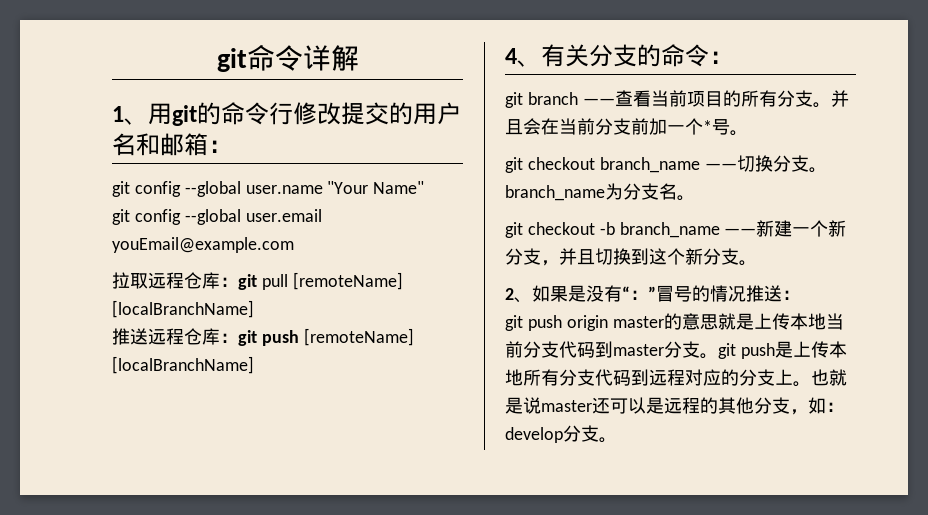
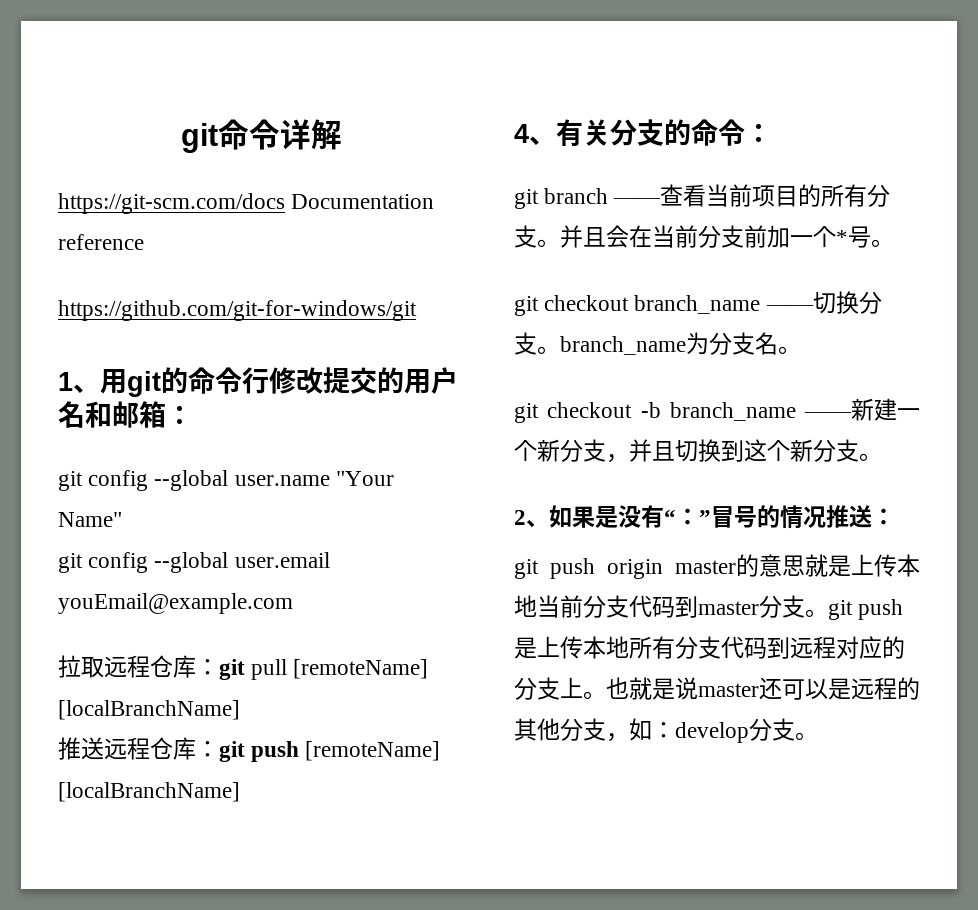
(359, 58) none -> [58,193,435,214] [58,234,144,250] [58,300,417,321] // https://git-scm.com/docs Documentation reference // https://github.com/git-for-windows/git

